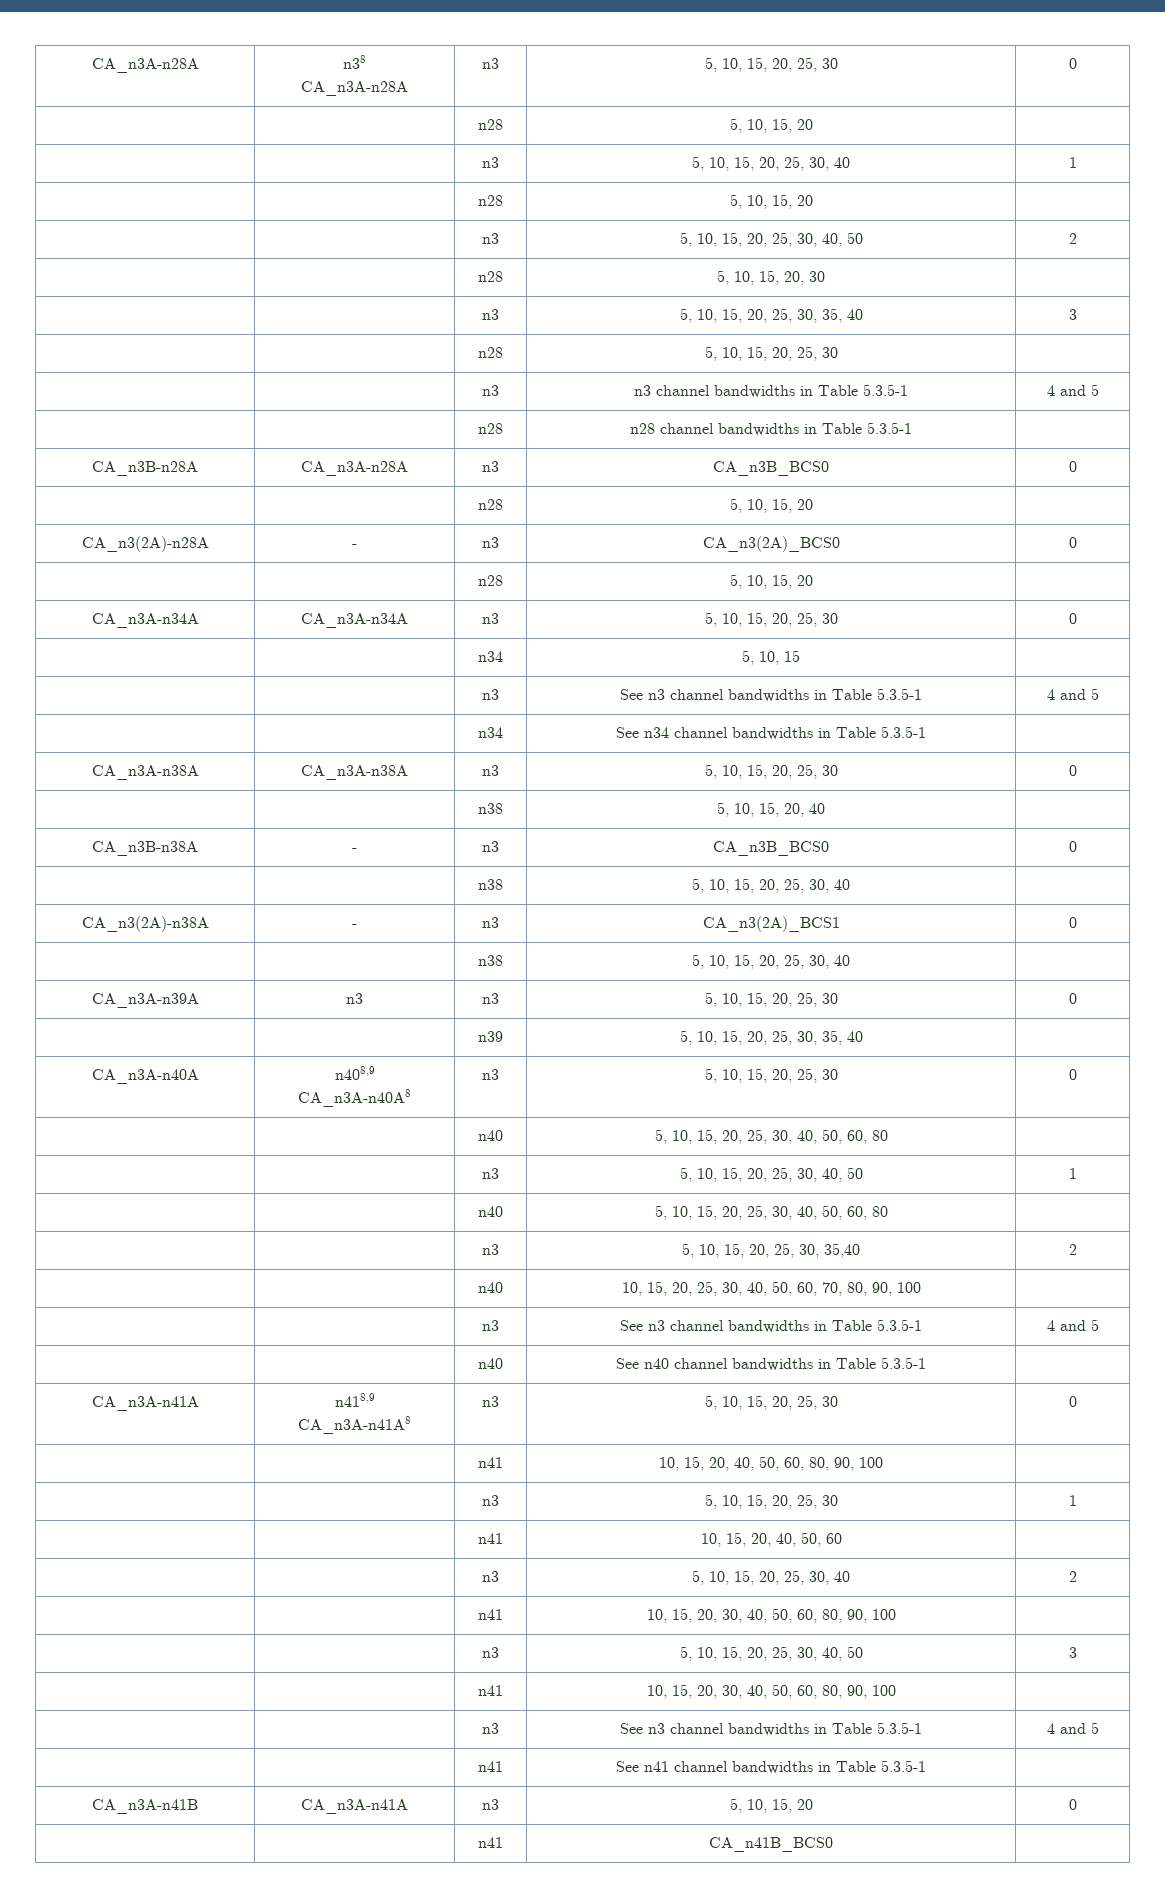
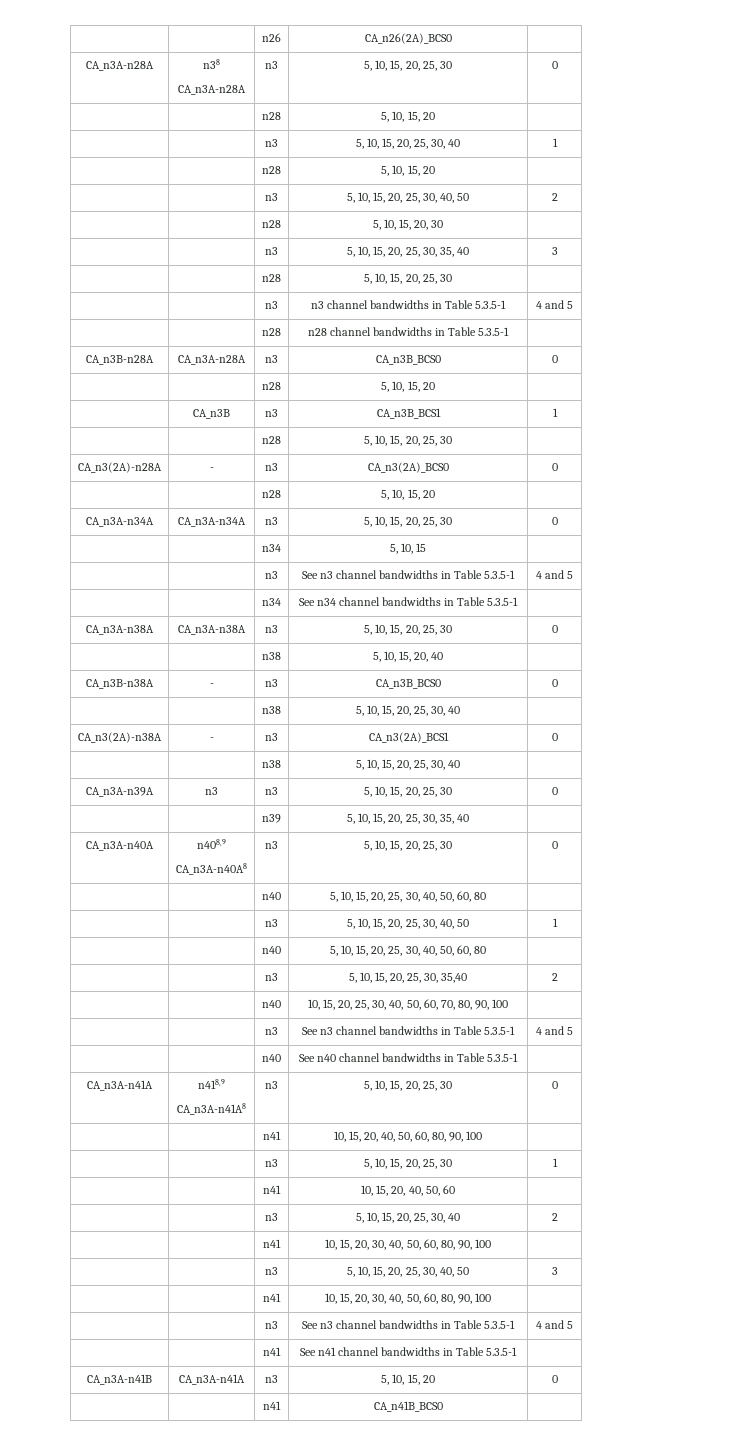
(91, 65) none -> [262,33,281,42] [364,33,452,44] | | n26 | CA_n26(2A)_BCS0 | //
(813, 504) none -> [193,409,230,419] [265,409,278,417] [376,408,441,419] [552,408,558,417] [262,436,281,444] [364,435,452,446] // | CA_n3B | n3 | CA_n3B_BCS1 | 1 // | | n28 | 5, 10, 15, 20, 25, 30 |

